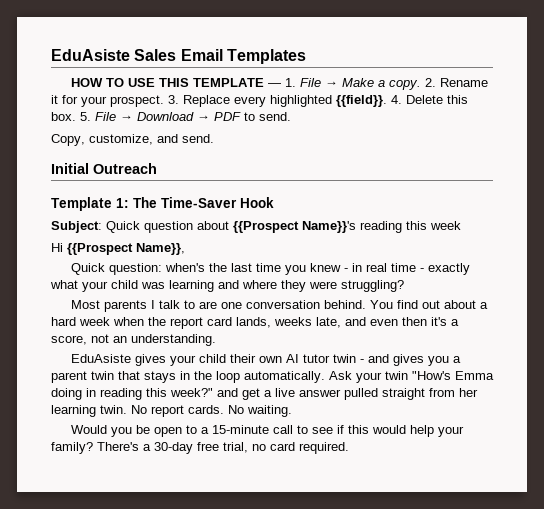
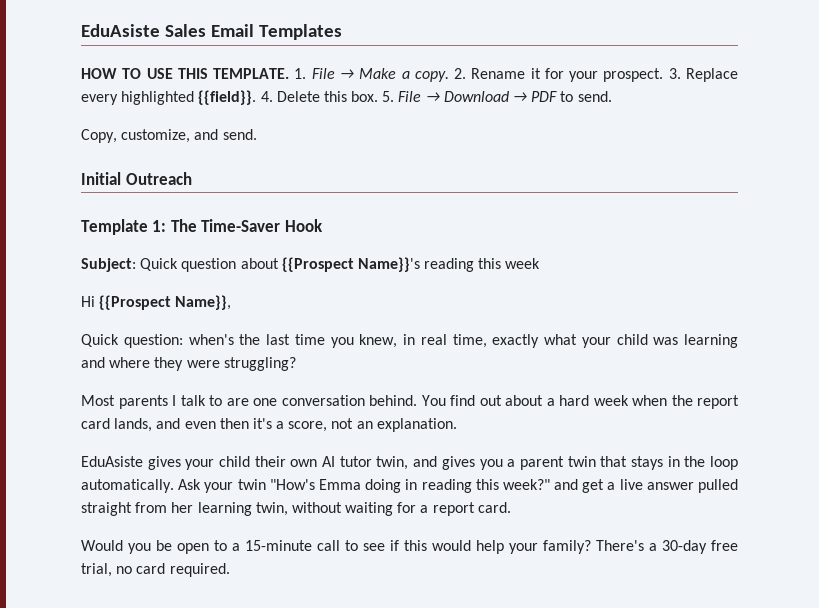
[193,78,282,87] TEMPLATE — -> [213,68,290,79] TEMPLATE.
[310,263,425,272] knew - in real time - -> [359,334,487,348] knew, in real time,
[274,317,341,328] weeks late, -> (153, 425) none
[131,334,216,346] understanding. -> [376,418,457,432] explanation.
[333,354,365,363] twin - -> [376,456,409,470] twin,
[100,405,292,417] twin. No report cards. No waiting. -> [255,502,511,516] twin, without waiting for a report card.

